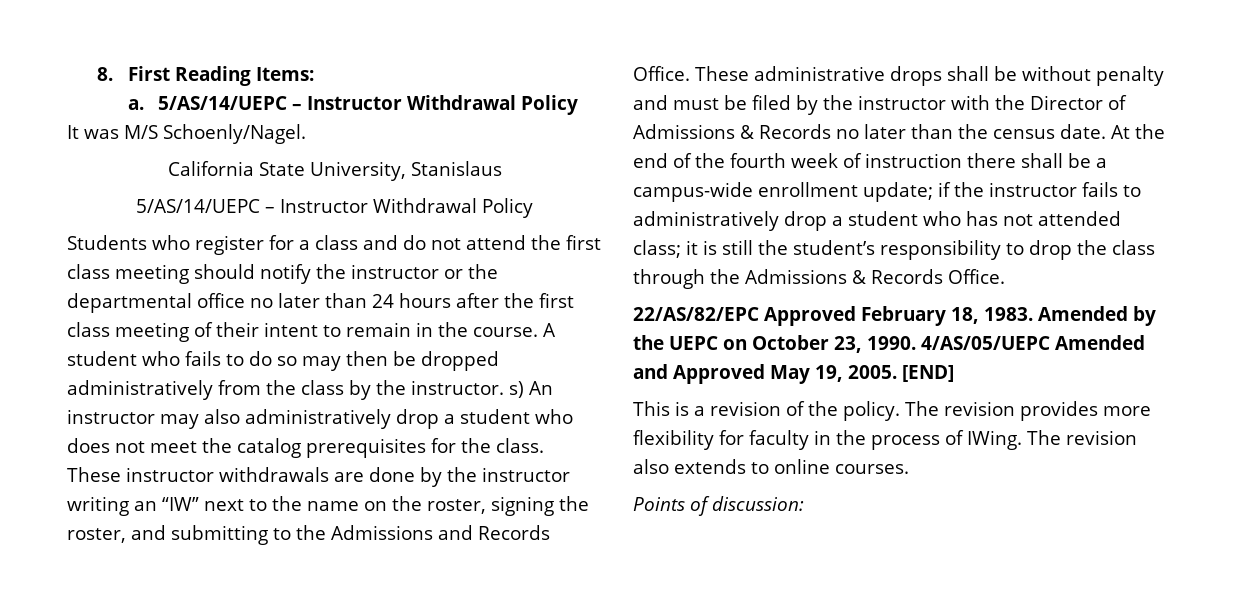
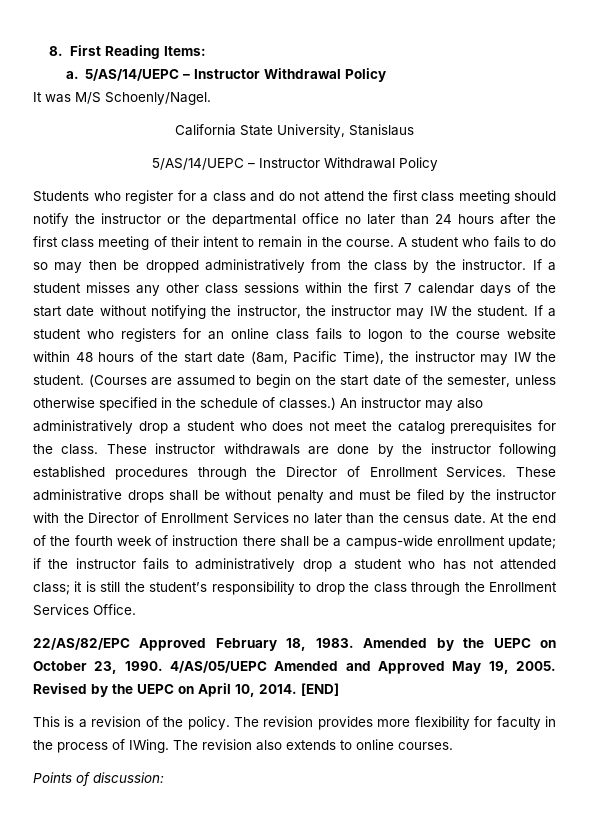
[509,381,524,398] s) -> [532,259,556,271] [33,282,556,296] [33,305,557,319] [33,328,556,342] [33,351,556,365] [33,374,557,388] [33,397,336,411] If a student misses any other class sessions within the first 7 calendar days of the start date without notifying the instructor, the instructor may IW the student. If a student who registers for an online class fails to logon to the course website within 48 hours of the start date (8am, Pacific Time), the instructor may IW the student. (Courses are assumed to begin on the start date of the semester, unless otherwise specified in the schedule of classes.)
[67,496,589,516] [67,525,550,545] [633,66,690,81] writing an “IW” next to the name on the roster, signing the roster, and submitting to the Admissions and Records Office. -> [498,443,556,457] [33,466,507,480] following established procedures through the Director of Enrollment Services.
[633,124,831,139] Admissions & Records -> [161,512,289,524] Enrollment Services
[745,269,943,284] Admissions & Records -> [488,582,557,592] [33,604,89,616] Enrollment Services
(897, 372) none -> [33,683,297,697] Revised by the UEPC on April 10, 2014.

